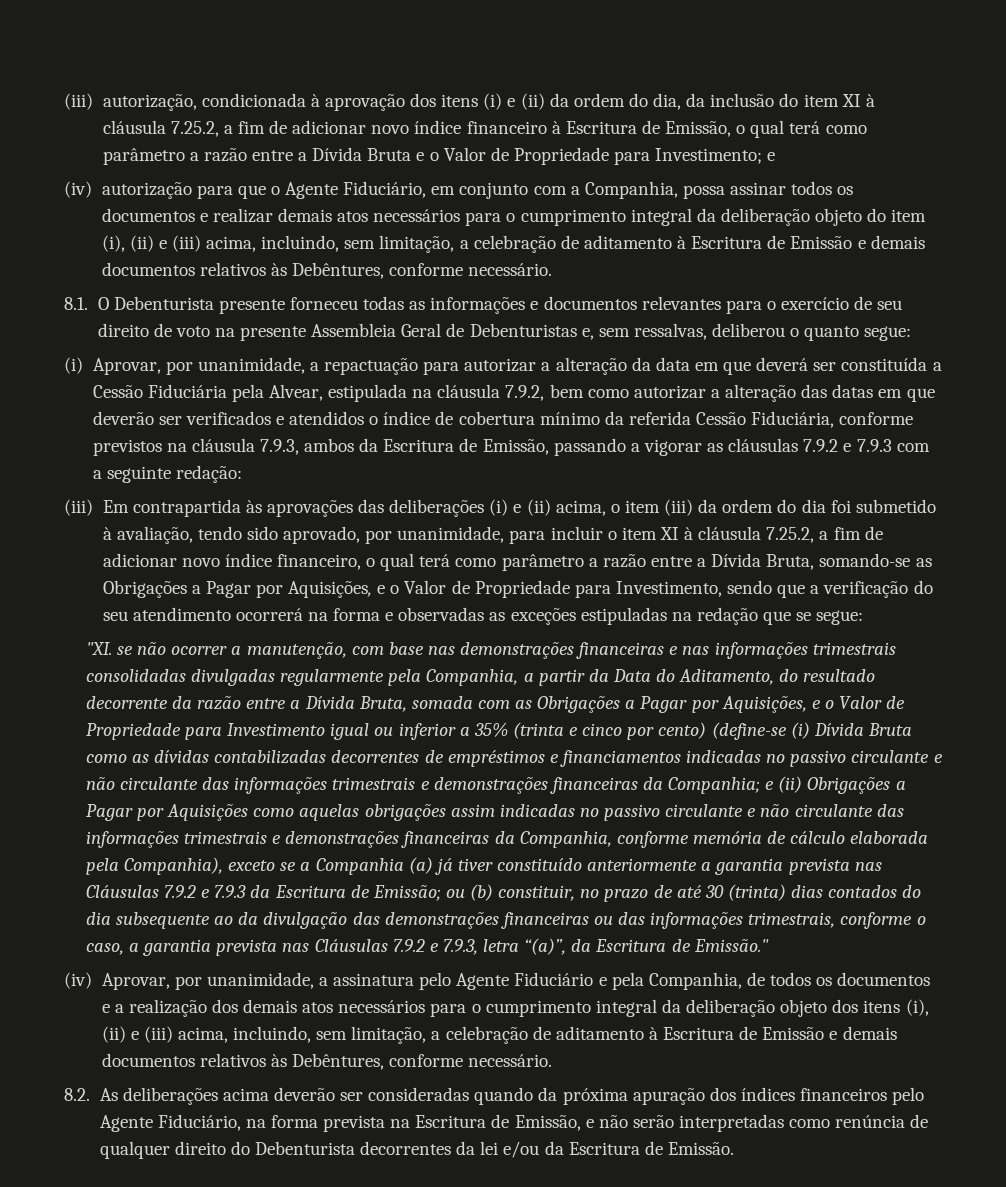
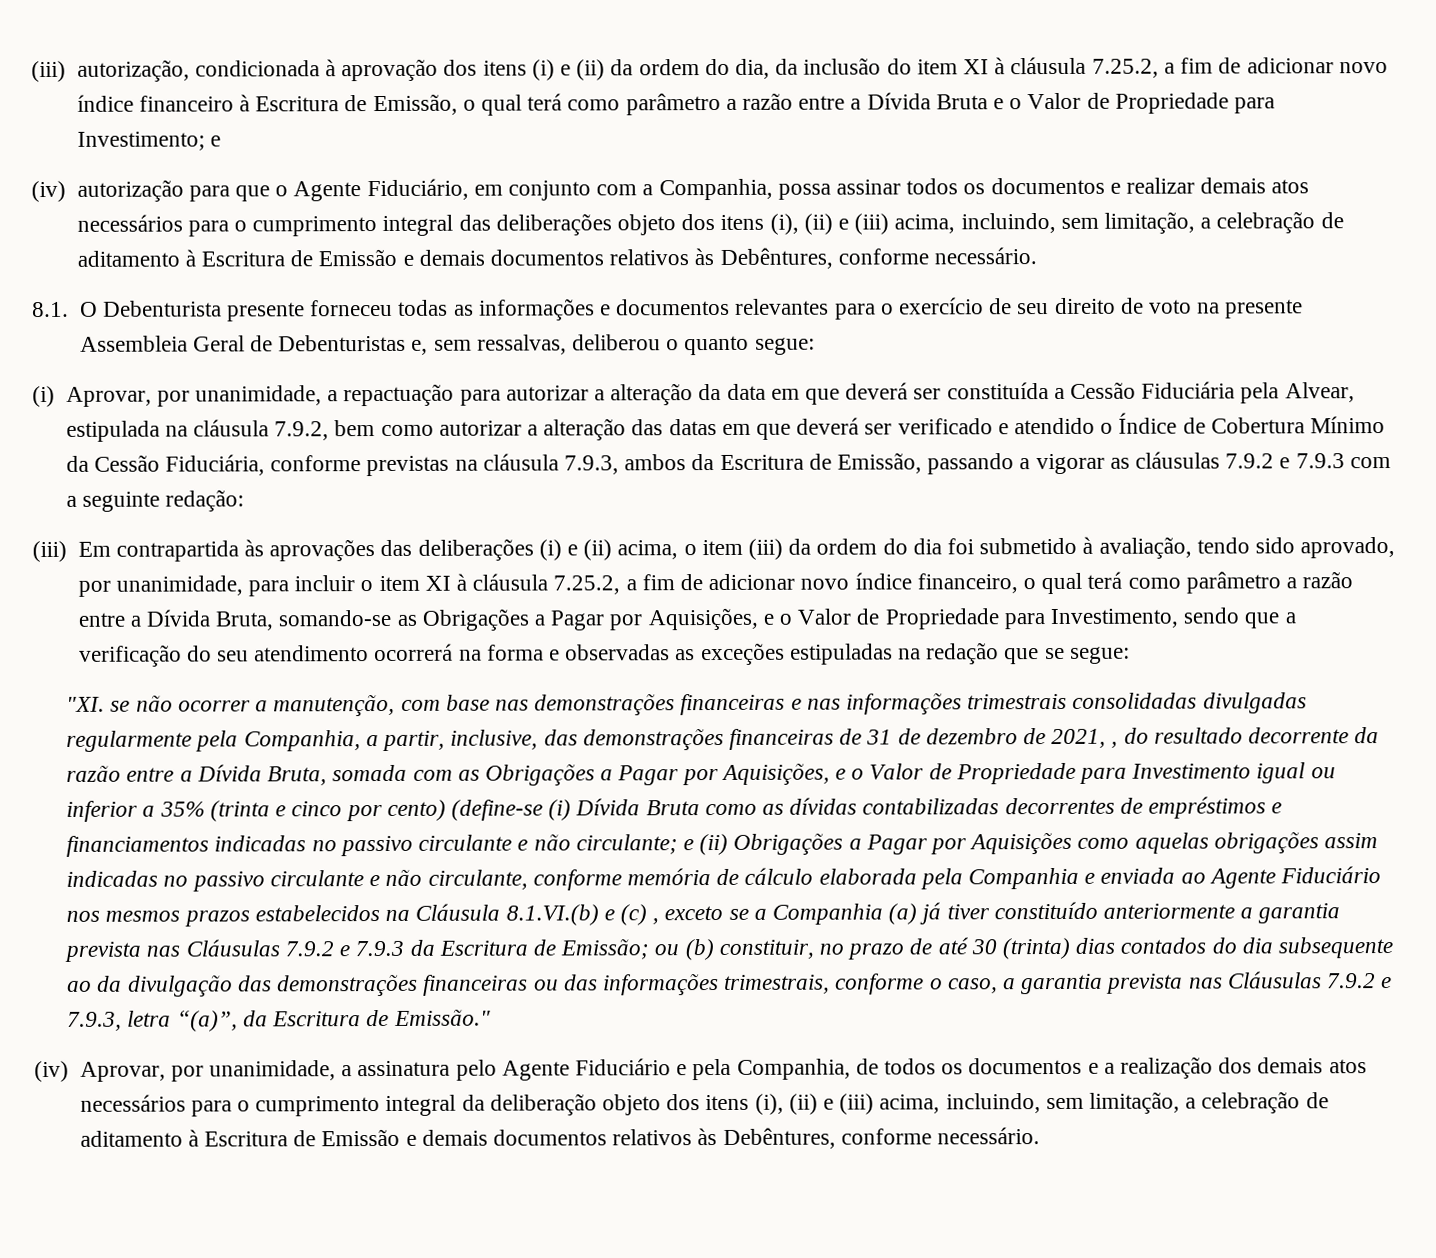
[696,208,927,226] da deliberação objeto do item -> [458,213,765,236] das deliberações objeto dos itens
[92,411,691,425] deverão ser verificados e atendidos o índice de cobertura mínimo da referida -> [796,412,1386,435] [65,455,89,472] deverá ser verificado e atendido o Índice de Cobertura Mínimo da
[92,439,162,456] previstos -> [366,455,450,477] previstas
[538,669,775,686] partir da Data do Aditamento, -> [382,728,1119,751] partir, inclusive, das demonstrações financeiras de 31 de dezembro de 2021, ,
[120,776,761,794] circulante das informações trimestrais e demonstrações financeiras da Companhia; -> [575,834,678,855] circulante;
[794,804,904,817] [85,830,612,848] circulante das informações trimestrais e demonstrações financeiras da Companhia, -> [427,869,528,890] circulante,
[124,857,224,875] Companhia), -> [968,866,1382,890] [66,903,660,927] Companhia e enviada ao Agente Fiduciário nos mesmos prazos estabelecidos na Cláusula 8.1.VI.(b) e (c) ,
[64,1087,925,1105] [99,1114,929,1132] [99,1141,734,1159] // 8.2. As deliberações acima deverão ser consideradas quando da próxima apuração dos índices financeiros pelo Agente Fiduciário, na forma prevista na Escritura de Emissão, e não serão interpretadas como renúncia de qualquer direito do Debenturista decorrentes da lei e/ou da Escritura de Emissão. -> (1041, 1136) none

